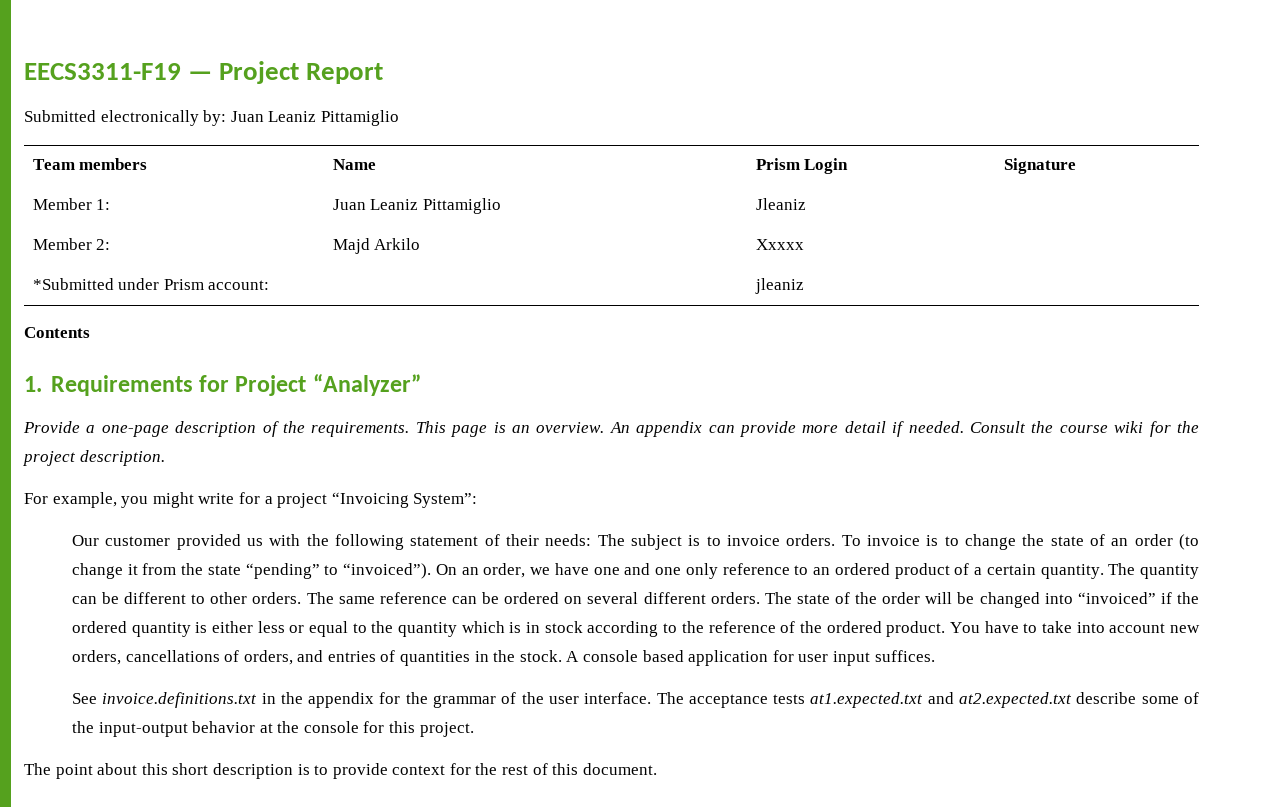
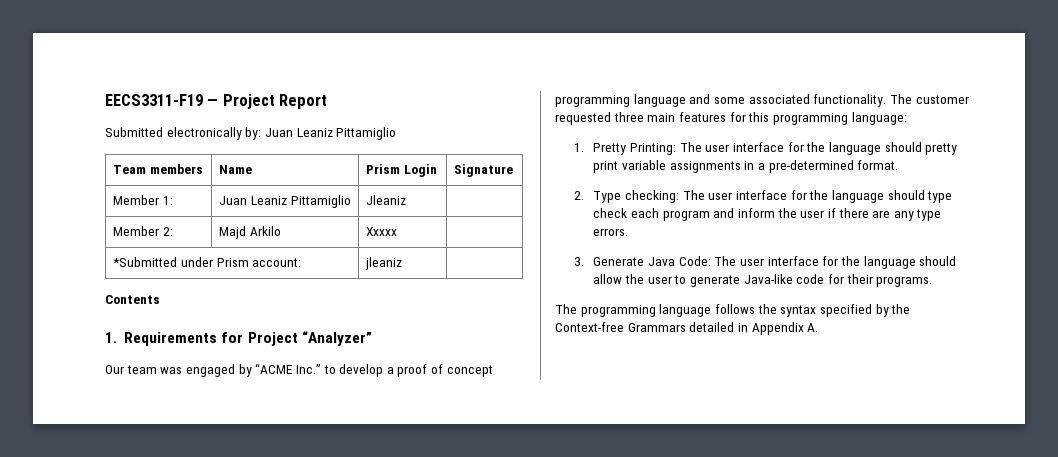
[23,421,1199,437] [23,450,165,466] [24,492,478,508] [71,534,1199,550] [71,563,1199,579] [71,592,1200,608] [71,621,1201,637] [71,650,935,666] [71,692,1199,708] [71,721,474,737] [24,763,657,779] Provide a one-page description of the requirements. This page is an overview. An appendix can provide more detail if needed. Consult the course wiki for the project description. // For example, you might write for a project “Invoicing System”: // Our customer provided us with the following statement of their needs: The subject is to invoice orders. To invoice is to change the state of an order (to change it from the state “pending” to “invoiced”). On an order, we have one and one only reference to an ordered product of a certain quantity. The quantity can be different to other orders. The same reference can be ordered on several different orders. The state of the order will be changed into “invoiced” if the ordered quantity is either less or equal to the quantity which is in stock according to the reference of the ordered product. You have to take into account new orders, cancellations of orders, and entries of quantities in the stock. A console based application for user input suffices. // See invoice.definitions.txt in the appendix for the grammar of the user interface. The acceptance tests at1.expected.txt and at2.expected.txt describe some of the input-output behavior at the console for this project. // The point about this short description is to provide context for the rest of this document. -> [105,363,493,377] [555,94,969,107] [555,112,907,125] [574,142,958,155] [593,160,899,173] [574,190,953,203] [593,208,942,221] [593,228,629,236] [574,256,957,269] [593,274,933,287] [555,304,911,317] [555,322,819,335] Our team was engaged by “ACME Inc.” to develop a proof of concept programming language and some associated functionality. The customer requested three main features for this programming language: // 1. Pretty Printing: The user interface for the language should pretty print variable assignments in a pre-determined format. // 2. Type checking: The user interface for the language should type check each program and inform the user if there are any type errors. // 3. Generate Java Code: The user interface for the language should allow the user to generate Java-like code for their programs. // The programming language follows the syntax specified by the Context-free Grammars detailed in Appendix A.

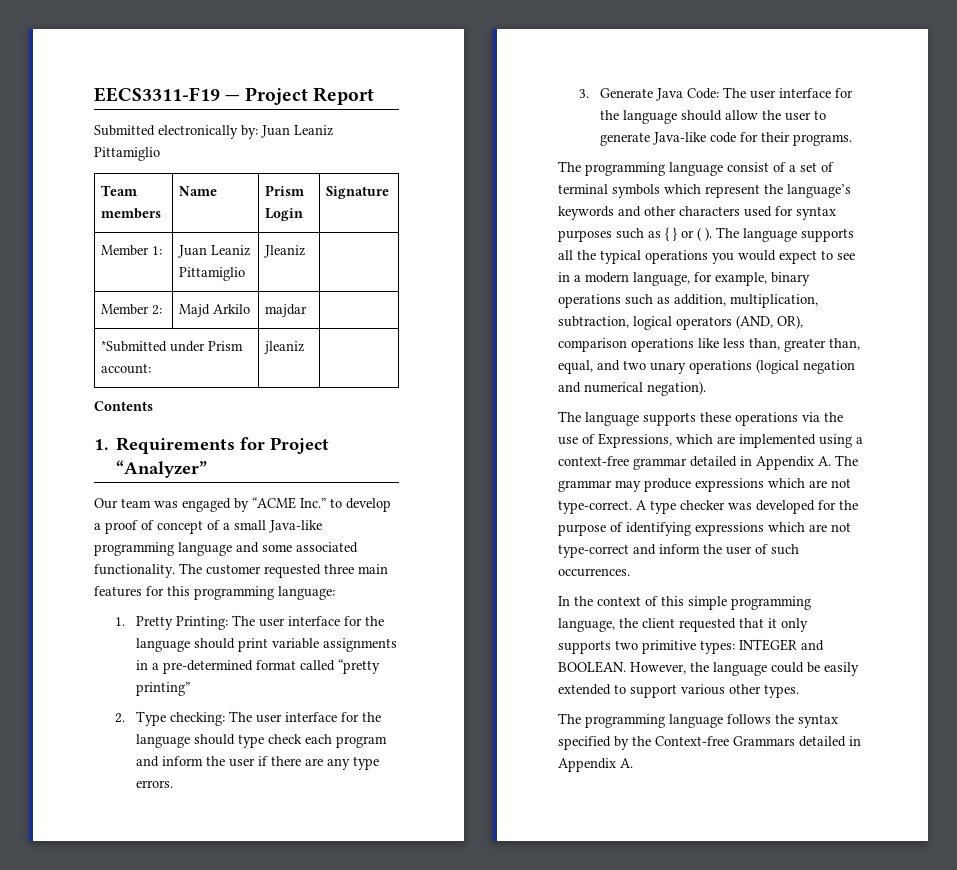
[366,227,398,236] Xxxxx -> [265,304,308,317] majdar
(493, 371) none -> [207,520,322,533] of a small Java-like
[925,143,958,155] pretty -> (236, 643) none
[857,160,899,170] format. -> [256,659,381,674] [136,682,191,696] format called “pretty printing”
(933, 281) none -> [558,161,834,176] [558,184,851,198] [558,206,836,220] [558,227,854,242] [558,250,855,264] [558,272,810,286] [558,294,818,308] [558,315,803,330] [558,338,860,352] [558,359,855,374] [558,381,706,396] [558,411,843,426] [558,433,863,448] [558,455,858,470] [558,478,851,492] [558,500,858,514] [558,522,851,536] [558,544,799,558] [558,568,630,577] [558,596,811,610] [558,618,808,632] [558,639,824,654] [558,661,859,676] [558,684,799,698] // The programming language consist of a set of terminal symbols which represent the language’s keywords and other characters used for syntax purposes such as { } or ( ). The language supports all the typical operations you would expect to see in a modern language, for example, binary operations such as addition, multiplication, subtraction, logical operators (AND, OR), comparison operations like less than, greater than, equal, and two unary operations (logical negation and numerical negation). // The language supports these operations via the use of Expressions, which are implemented using a context-free grammar detailed in Appendix A. The grammar may produce expressions which are not type-correct. A type checker was developed for the purpose of identifying expressions which are not type-correct and inform the user of such occurrences. // In the context of this simple programming language, the client requested that it only supports two primitive types: INTEGER and BOOLEAN. However, the language could be easily extended to support various other types.

